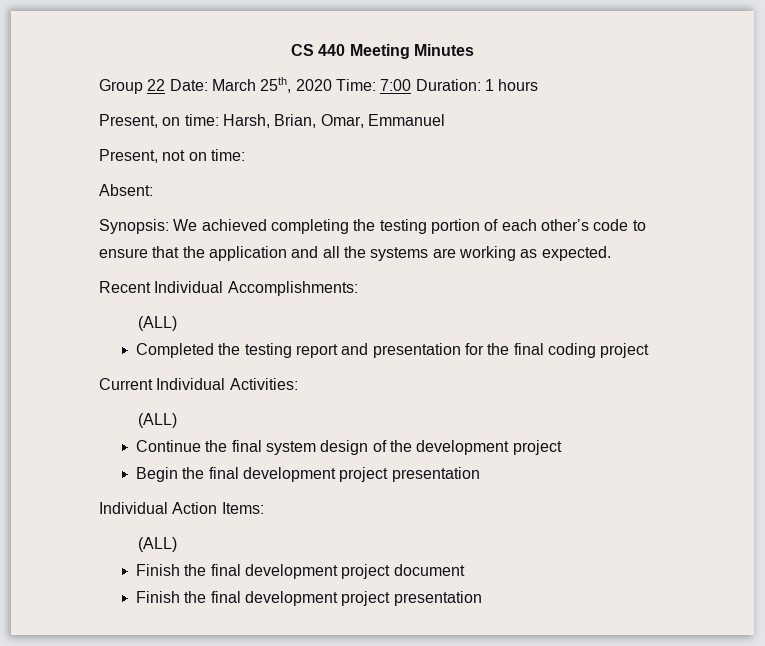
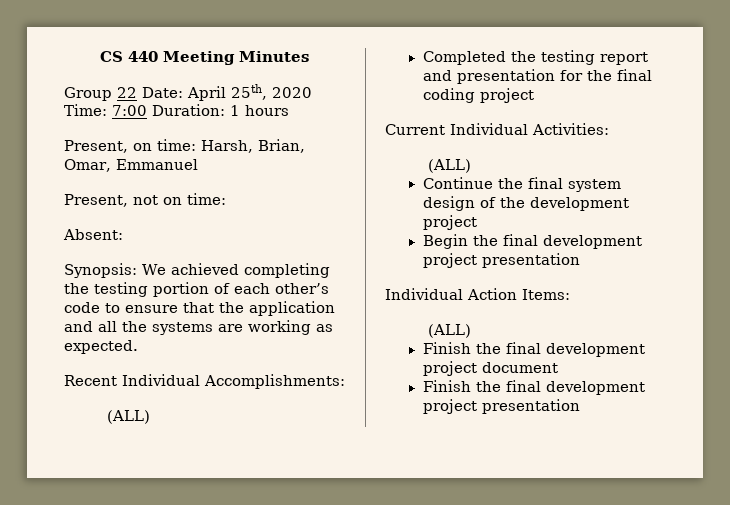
[211,79,256,91] March -> [187,86,226,101] April

